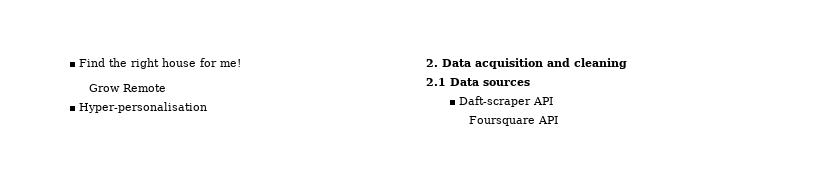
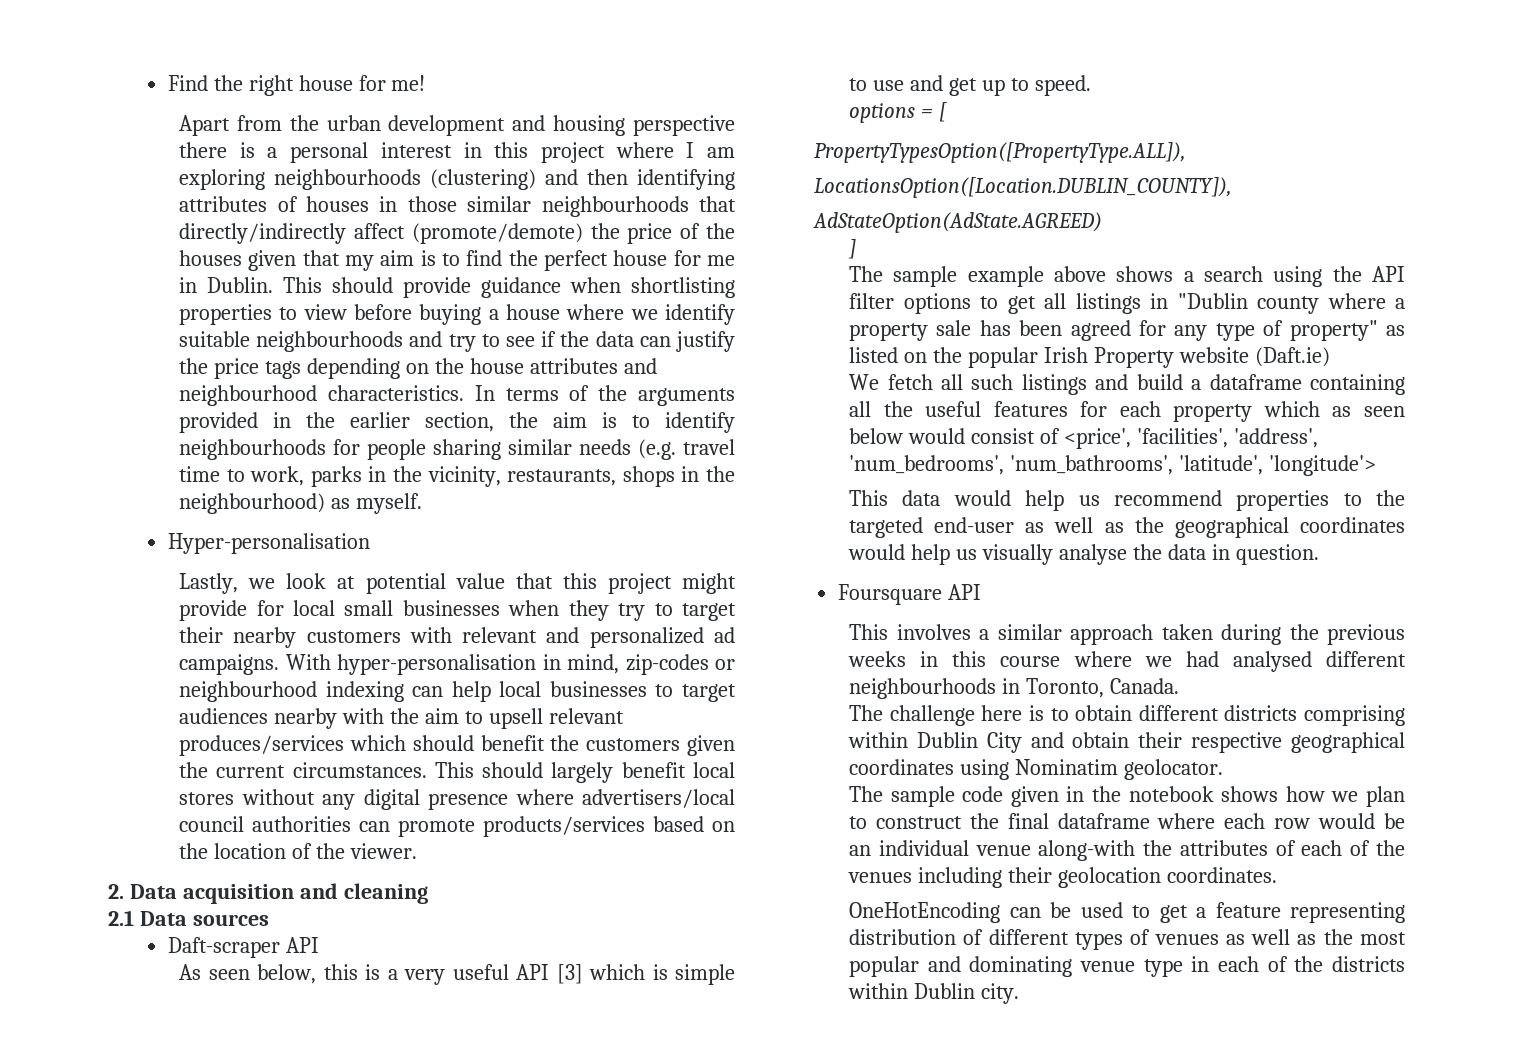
[88,84,166,92] [79,102,208,113] Grow Remote // Hyper-personalisation -> [179,115,736,136] [179,142,735,163] [179,169,735,190] [179,196,736,217] [179,223,736,244] [179,250,736,271] [179,277,735,298] [179,304,735,325] [179,331,735,352] [179,358,657,379] [179,385,736,406] [179,412,735,433] [179,439,735,460] [179,466,735,487] [179,493,422,514] [167,533,370,554] [179,573,736,594] [179,600,736,621] [179,627,735,648] [179,654,735,675] [179,681,736,702] [179,708,624,729] [179,735,736,756] [179,762,736,783] [179,789,735,810] [179,816,735,837] [179,843,417,859] Apart from the urban development and housing perspective there is a personal interest in this project where I am exploring neighbourhoods (clustering) and then identifying attributes of houses in those similar neighbourhoods that directly/indirectly affect (promote/demote) the price of the houses given that my aim is to find the perfect house for me in Dublin. This should provide guidance when shortlisting properties to view before buying a house where we identify suitable neighbourhoods and try to see if the data can justify the price tags depending on the house attributes and neighbourhood characteristics. In terms of the arguments provided in the earlier section, the aim is to identify neighbourhoods for people sharing similar needs (e.g. travel time to work, parks in the vicinity, restaurants, shops in the neighbourhood) as myself. // Hyper-personalisation // Lastly, we look at potential value that this project might provide for local small businesses when they try to target their nearby customers with relevant and personalized ad campaigns. With hyper-personalisation in mind, zip-codes or neighbourhood indexing can help local businesses to target audiences nearby with the aim to upsell relevant produces/services which should benefit the customers given the current circumstances. This should largely benefit local stores without any digital presence where advertisers/local council authorities can promote products/services based on the location of the viewer.
[468,116,558,126] Foursquare API -> [179,964,735,985] [849,75,1091,96] [849,102,948,123] [813,142,1186,163] [813,177,1232,198] [812,212,1102,233] [848,239,857,259] [849,266,1405,287] [849,293,1405,314] [849,320,1405,341] [849,347,1330,368] [849,374,1405,395] [849,401,1405,422] [849,428,1318,449] [849,455,1376,476] [849,490,1405,511] [849,517,1405,538] [848,544,1319,565] [837,584,981,605] [849,624,1405,645] [848,651,1406,672] [849,678,1179,699] [849,705,1405,726] [848,732,1405,753] [849,759,1223,780] [849,786,1405,807] [849,813,1405,829] [849,840,1405,861] [848,867,1277,888] [849,902,1405,923] [849,929,1406,950] [849,956,1405,977] [848,983,1019,1004] As seen below, this is a very useful API [3] which is simple to use and get up to speed. // options = [ // PropertyTypesOption([PropertyType.ALL]), // LocationsOption([Location.DUBLIN_COUNTY]), // AdStateOption(AdState.AGREED) // ] // The sample example above shows a search using the API filter options to get all listings in "Dublin county where a property sale has been agreed for any type of property" as listed on the popular Irish Property website (Daft.ie) // We fetch all such listings and build a dataframe containing all the useful features for each property which as seen below would consist of <price', 'facilities', 'address', 'num_bedrooms', 'num_bathrooms', 'latitude', 'longitude'> // This data would help us recommend properties to the targeted end-user as well as the geographical coordinates would help us visually analyse the data in question. // Foursquare API // This involves a similar approach taken during the previous weeks in this course where we had analysed different neighbourhoods in Toronto, Canada. // The challenge here is to obtain different districts comprising within Dublin City and obtain their respective geographical coordinates using Nominatim geolocator. // The sample code given in the notebook shows how we plan to construct the final dataframe where each row would be an individual venue along-with the attributes of each of the venues including their geolocation coordinates. // OneHotEncoding can be used to get a feature representing distribution of different types of venues as well as the most popular and dominating venue type in each of the districts within Dublin city.

